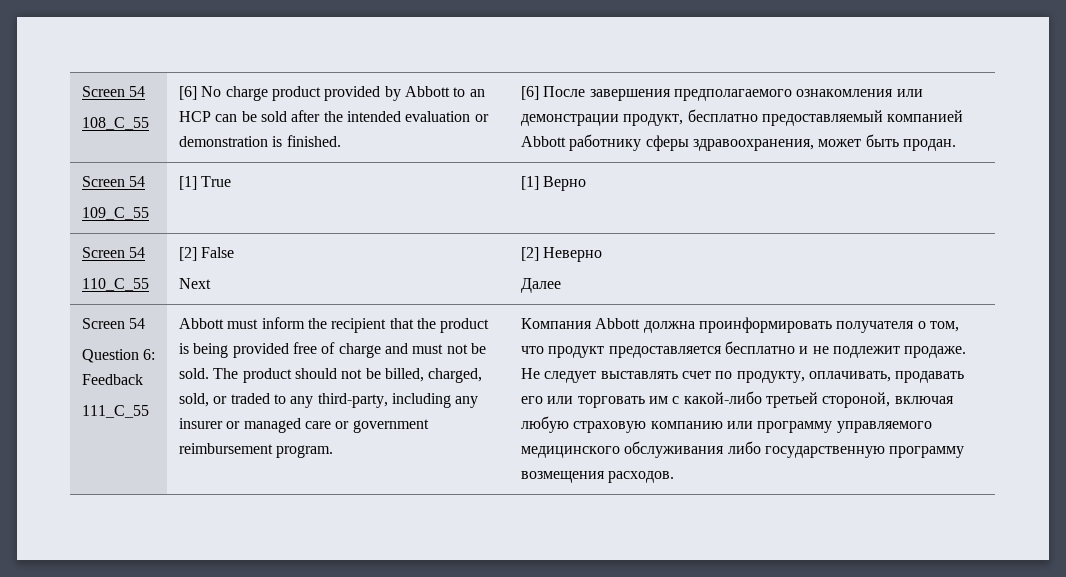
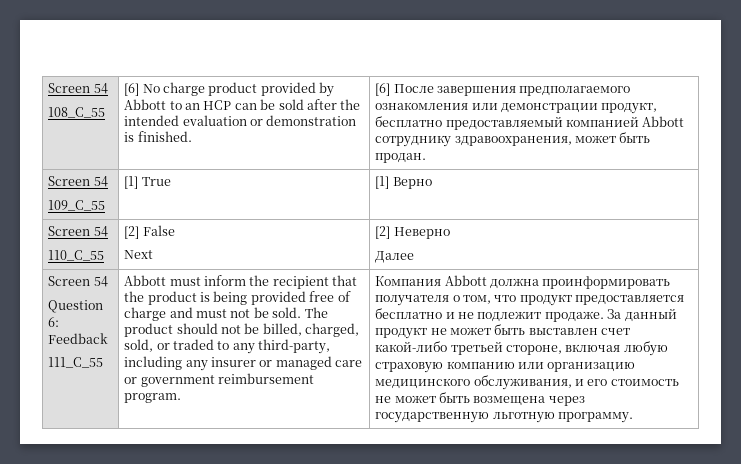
[569,134,689,151] работнику сферы -> [375,135,452,147] сотруднику
[520,368,965,383] [520,396,680,408] Не следует выставлять счет по продукту, оплачивать, продавать его или торговать им с -> [607,308,677,322] [375,324,631,339] За данный продукт не может быть выставлен счет
[822,392,891,408] стороной, -> [506,345,563,355] стороне,
[757,421,932,433] [520,441,965,458] [520,471,675,483] программу управляемого медицинского обслуживания либо государственную программу возмещения расходов. -> [547,362,636,372] [375,375,679,390] [375,392,585,406] [375,412,634,423] организацию медицинского обслуживания, и его стоимость не может быть возмещена через государственную льготную программу.

